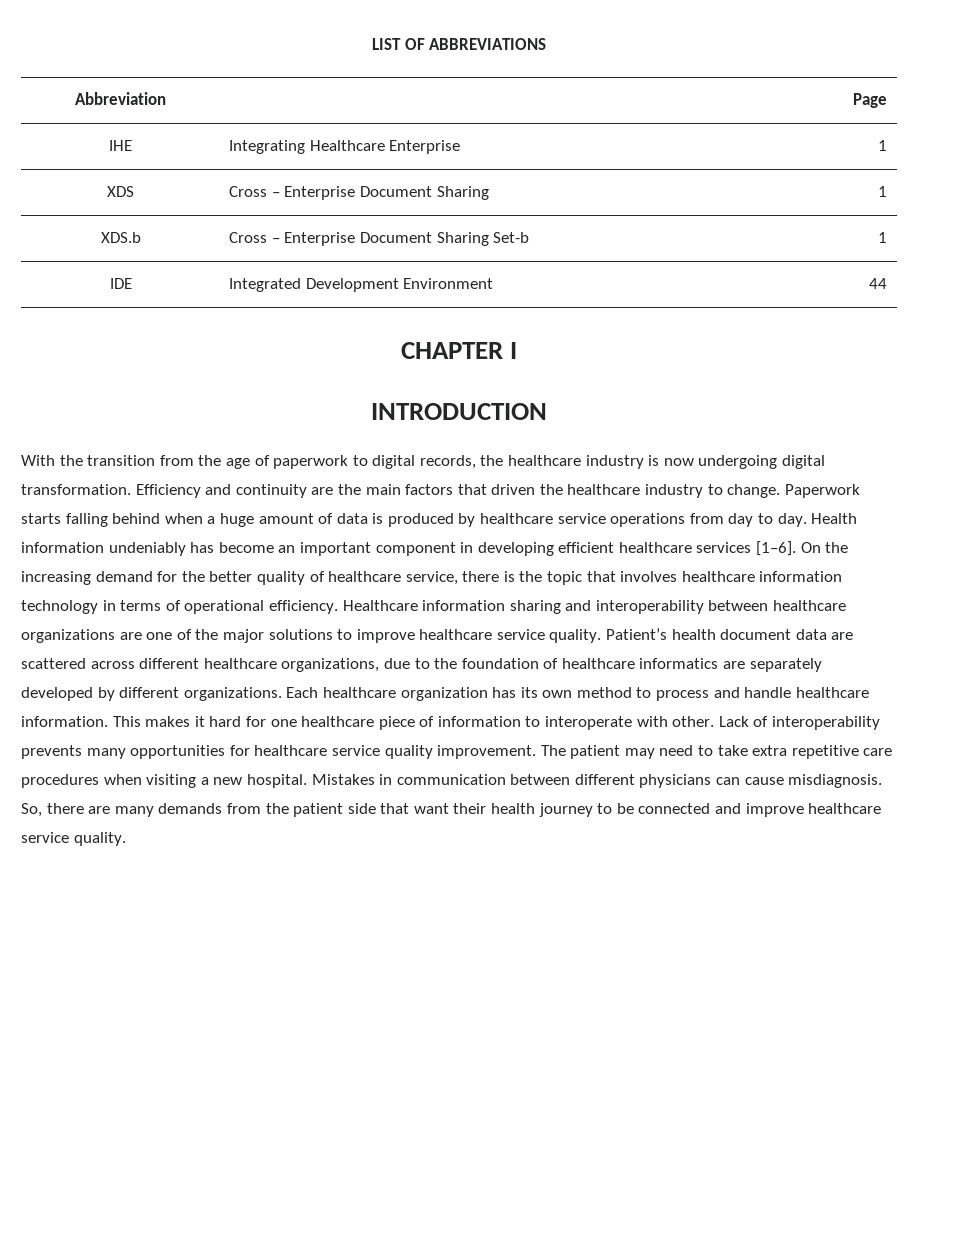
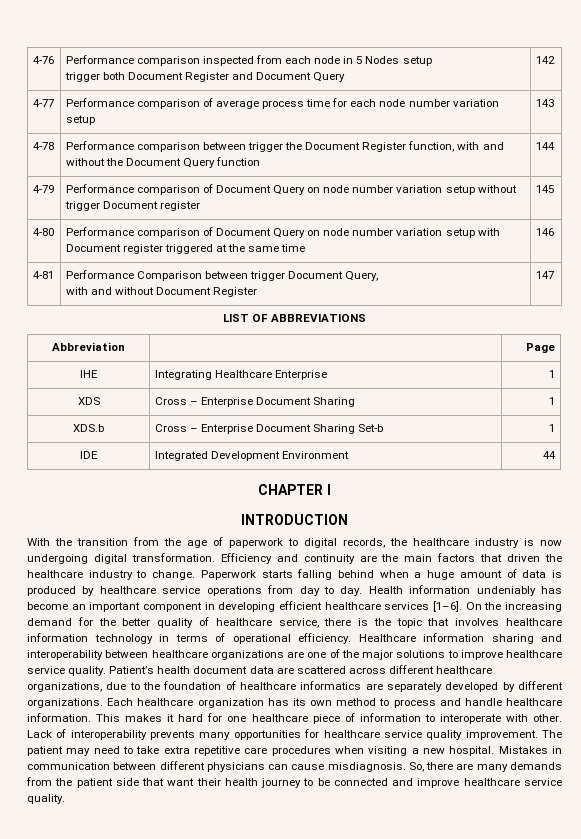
(371, 44) none -> [32,56,54,64] [65,55,432,66] [64,72,346,82] [535,56,555,64] [32,99,54,107] [65,98,499,109] [65,115,95,125] [535,99,554,107] [32,142,54,150] [65,141,504,152] [65,157,260,168] [535,142,555,150] [32,185,54,193] [65,184,517,195] [64,201,200,211] [535,185,554,193] [32,228,54,236] [65,227,500,238] [65,244,306,254] [535,228,554,236] [32,271,54,279] [65,270,379,281] [65,287,257,297] [535,271,554,279] 4-76 | Performance comparison inspected from each node in 5 Nodes setup // trigger both Document Register and Document Query | 142 // 4-77 | Performance comparison of average process time for each node number variation setup | 143 // 4-78 | Performance comparison between trigger the Document Register function, with and without the Document Query function | 144 // 4-79 | Performance comparison of Document Query on node number variation setup without trigger Document register | 145 // 4-80 | Performance comparison of Document Query on node number variation setup with Document register triggered at the same time | 146 // 4-81 | Performance Comparison between trigger Document Query, // with and without Document Register | 147 //

